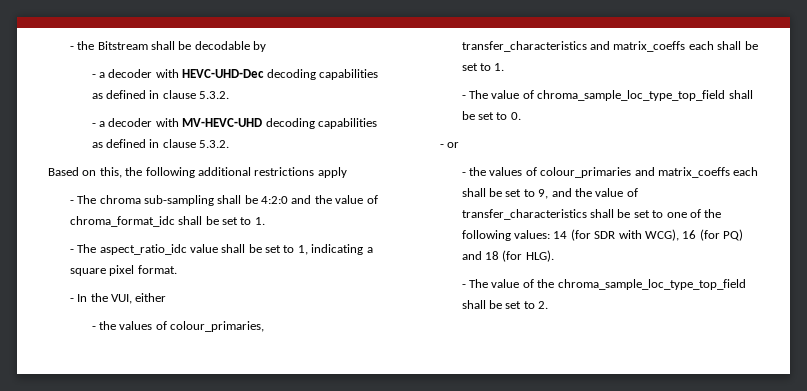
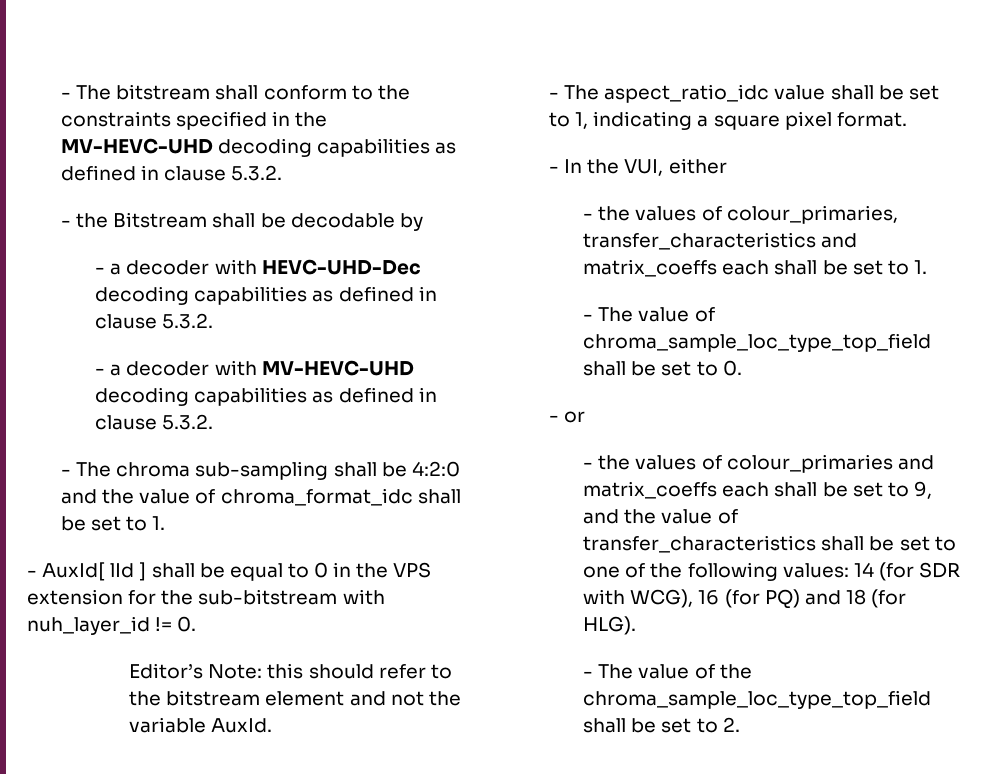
[69,46,74,50] - -> [61,84,410,100] [61,111,328,130] [61,138,457,157] [61,165,283,181] [61,220,72,227] - The bitstream shall conform to the constraints specified in the MV-HEVC-UHD decoding capabilities as defined in clause 5.3.2. // -
[48,167,347,178] // Based on this, the following additional restrictions apply -> (214, 422) none
(265, 221) none -> [27,562,432,581] [27,589,385,605] [27,616,197,635] [129,663,452,679] [129,690,461,706] [129,717,273,733] // - AuxId[ lId ] shall be equal to 0 in the VPS extension for the sub-bitstream with nuh_layer_id != 0. // Editor’s Note: this should refer to the bitstream element and not the variable AuxId.

